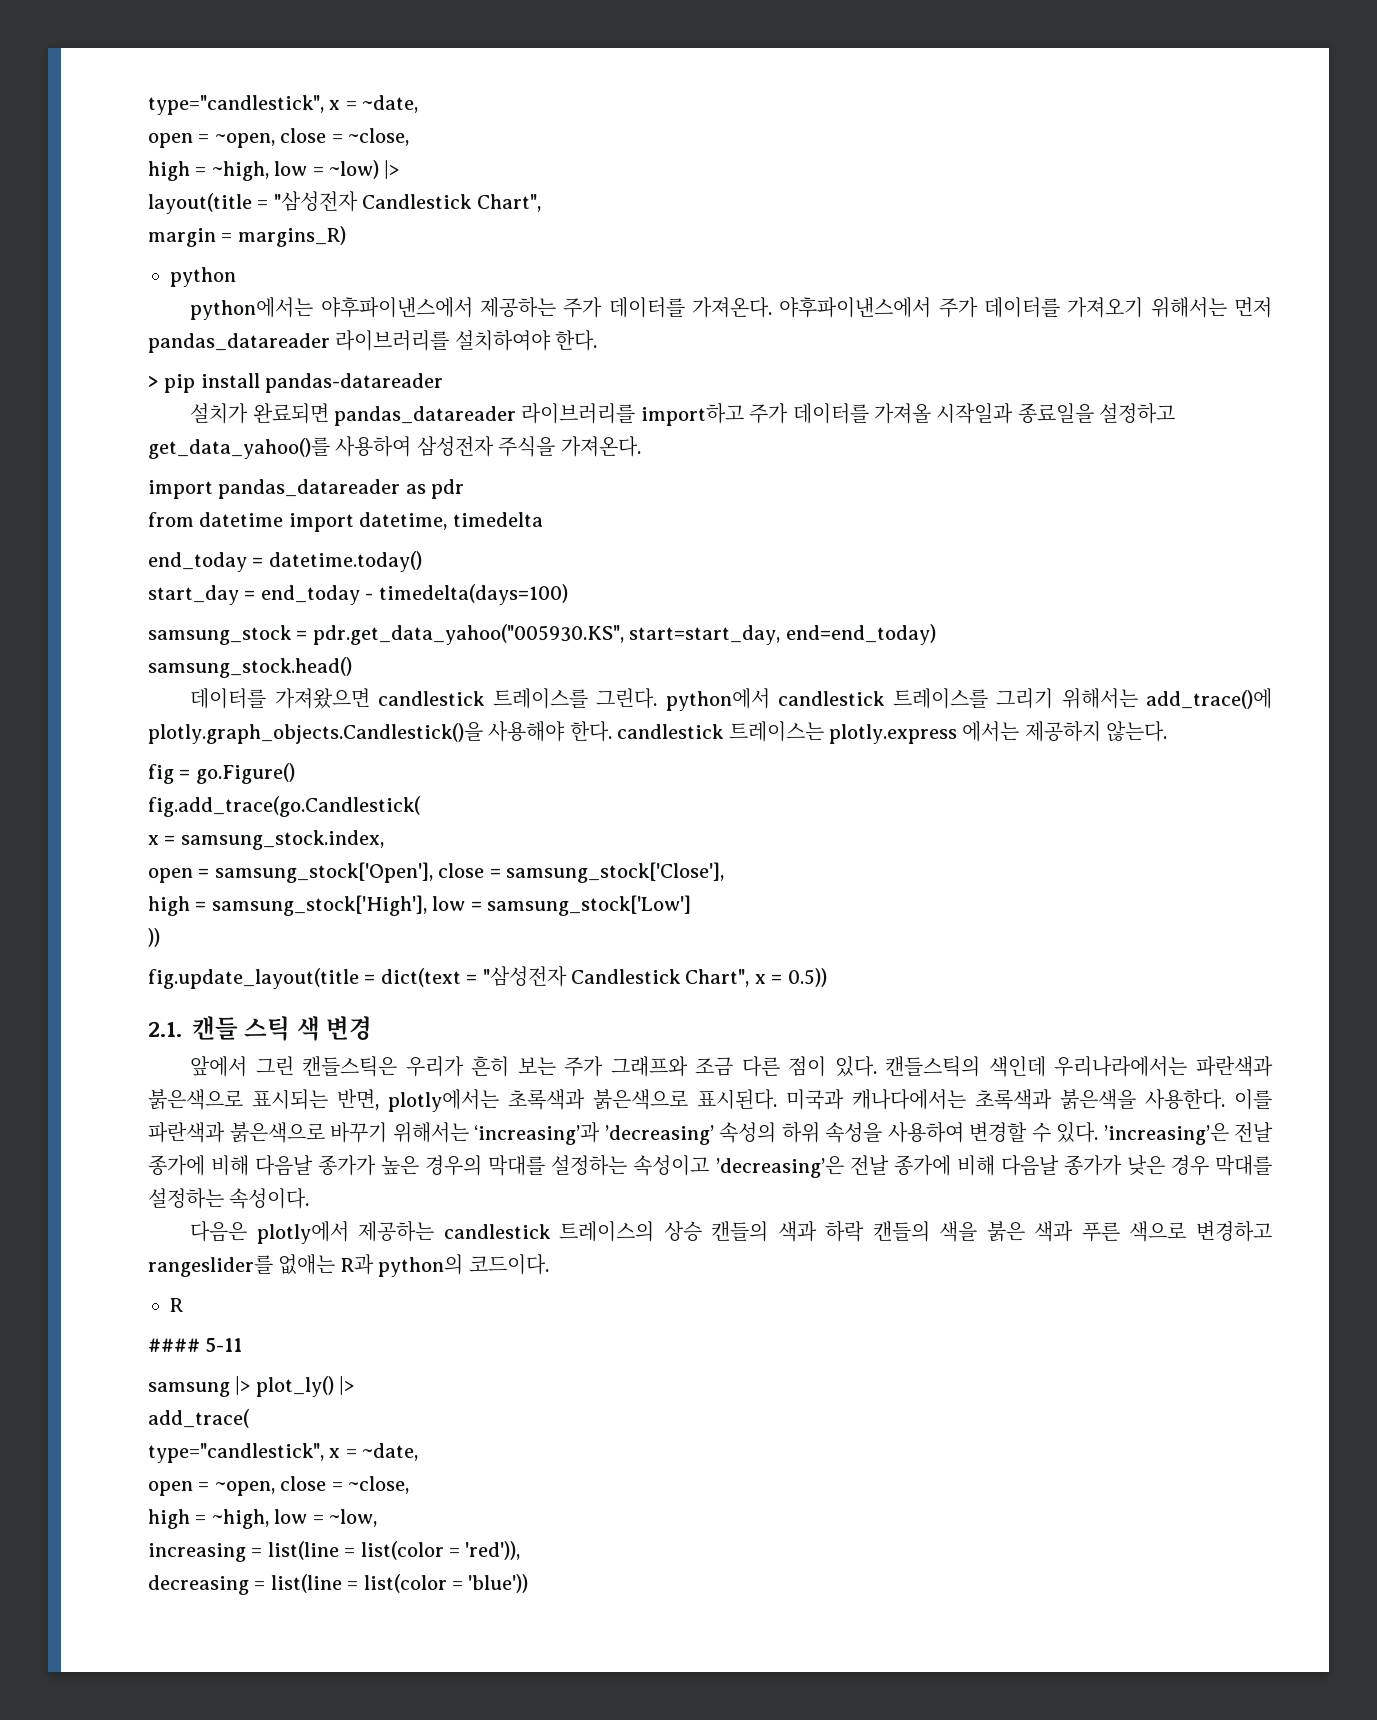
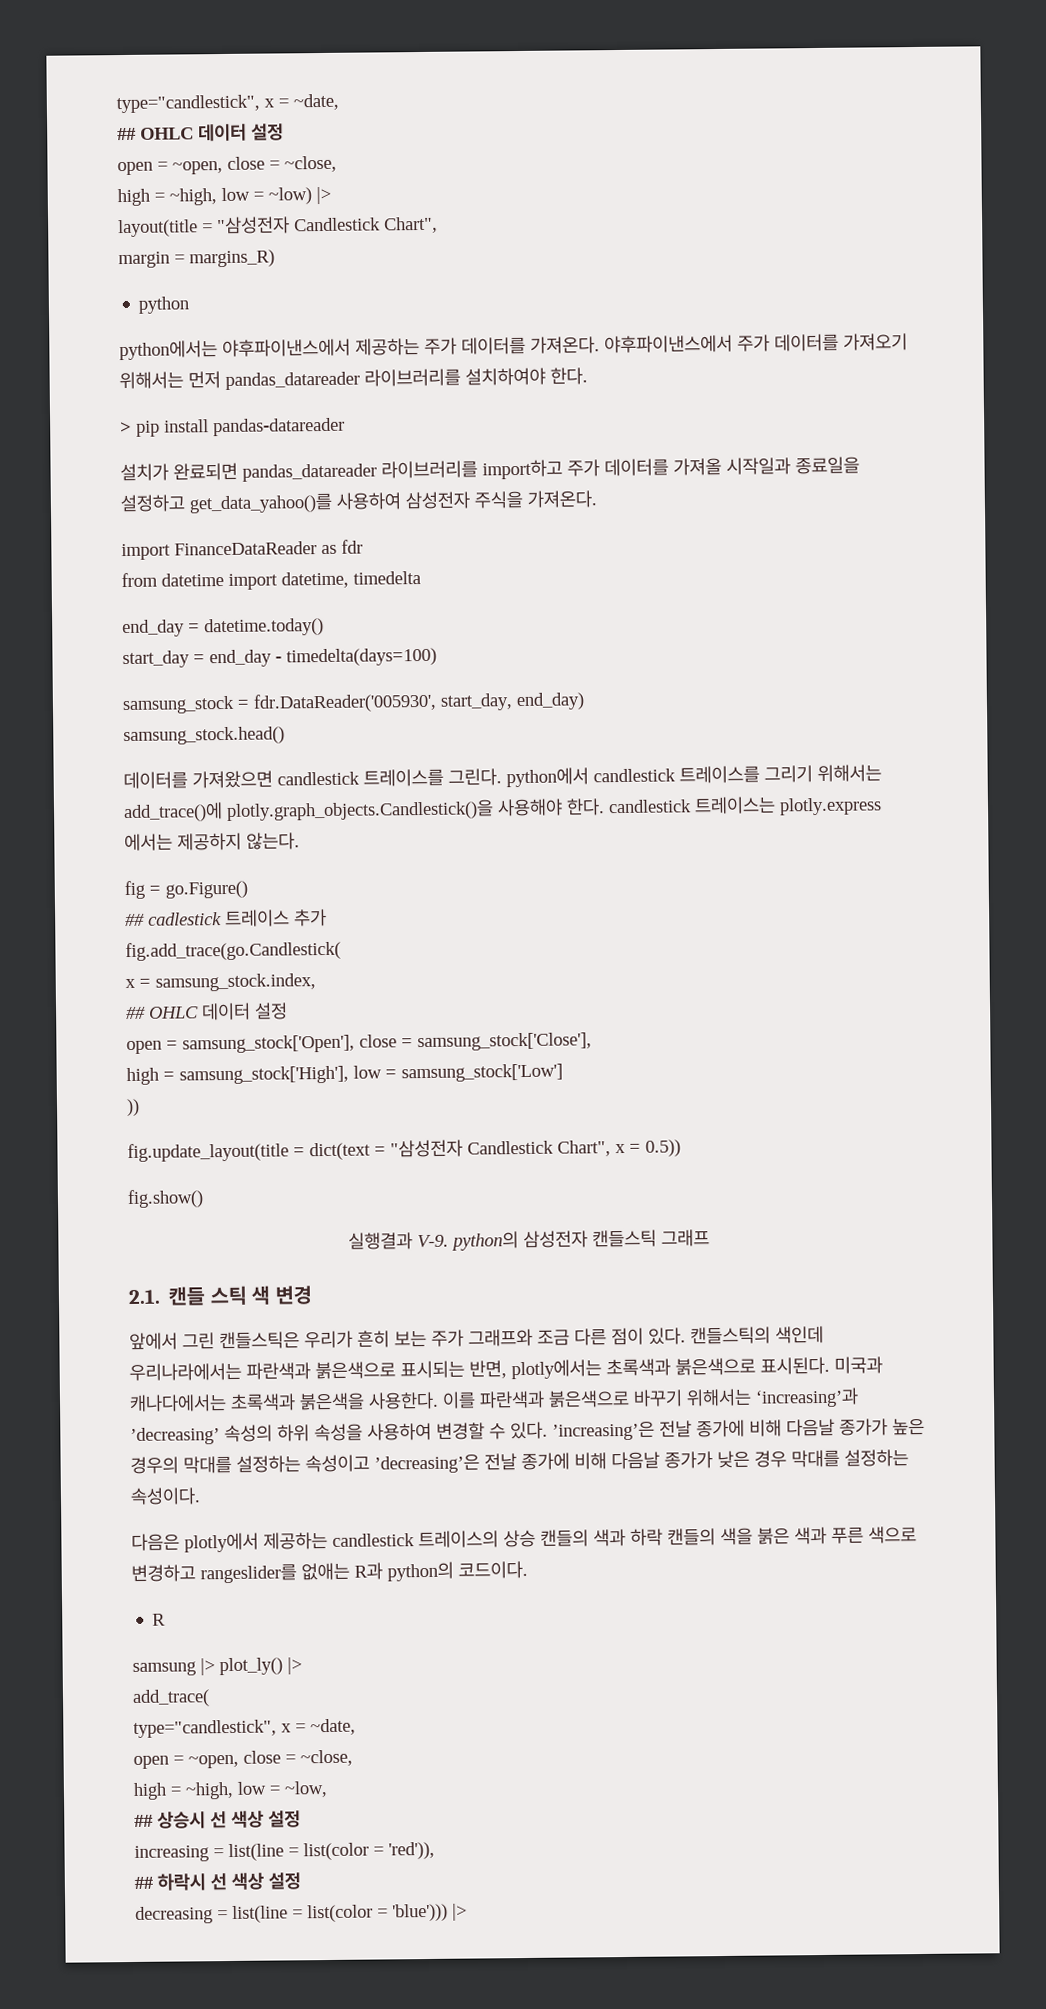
[148,95,419,115] type="candlestick", x = ~date, -> [116,93,339,114] [117,123,284,142] type="candlestick", x = ~date, // ## OHLC 데이터 설정
[218,479,465,499] pandas_datareader as pdr -> [174,539,363,556] FinanceDataReader as fdr
[148,552,247,572] end_today -> [122,619,185,638] end_day
[260,585,360,605] end_today -> [209,649,272,668] end_day
[312,624,936,645] pdr.get_data_yahoo("005930.KS", start=start_day, end=end_today) -> [253,692,585,713] fdr.DataReader('005930', start_day, end_day)
(295, 773) none -> [125,908,327,928] // ## cadlestick 트레이스 추가
(384, 840) none -> [126,1002,288,1021] // ## OHLC 데이터 설정
(827, 977) none -> [127,1189,204,1209] [347,1229,710,1251] // fig.show() // 실행결과 V-9. python의 삼성전자 캔들스틱 그래프
[148,1338,243,1352] // #### 5-11 -> (167, 1619) none
(377, 1518) none -> [134,1810,301,1829] // ## 상승시 선 색상 설정
(521, 1550) none -> [134,1872,301,1891] // ## 하락시 선 색상 설정
[468,1574,529,1593] 'blue')) -> [392,1903,467,1922] 'blue'))) |>

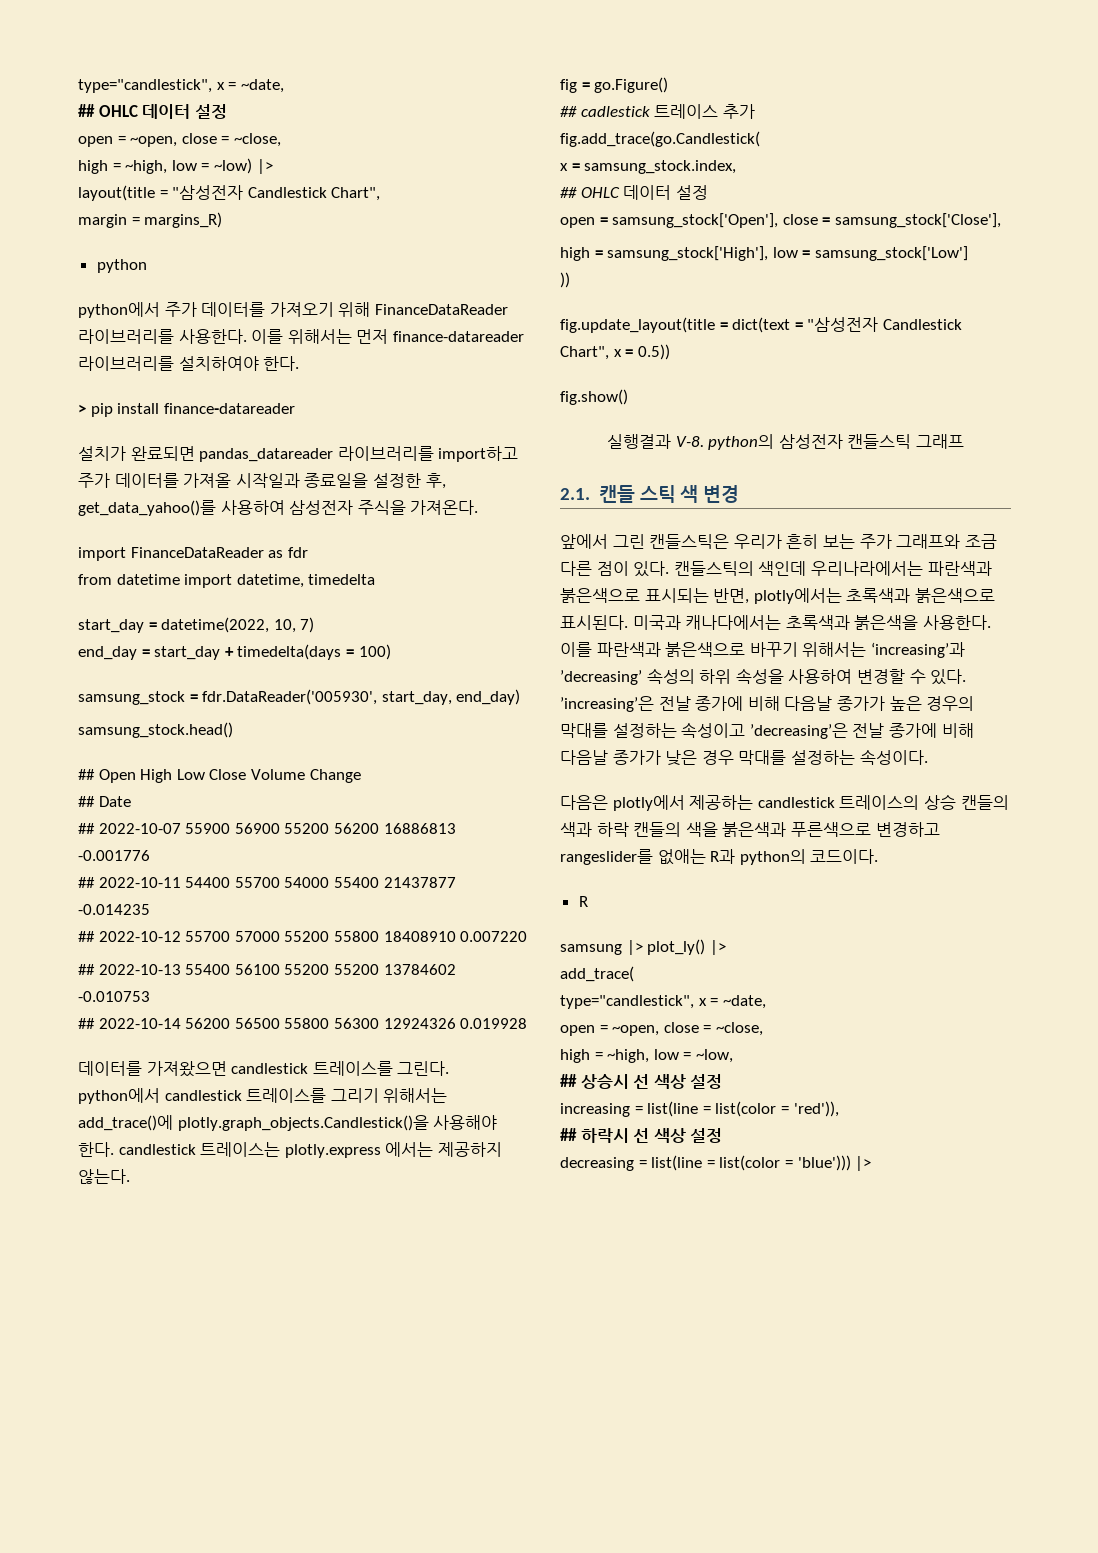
[119,333,908,361] python에서는 야후파이낸스에서 제공하는 주가 데이터를 가져온다. 야후파이낸스에서 주가 데이터를 가져오기 -> [78,302,508,318] [78,329,284,344] python에서 주가 데이터를 가져오기 위해 FinanceDataReader 라이브러리를 사용한다. 이를
[225,371,360,390] pandas_datareader -> [392,331,524,342] finance-datareader
[213,417,345,437] pandas-datareader -> [163,403,295,414] finance-datareader
[120,494,185,513] 설정하고 -> [372,473,446,489] 설정한 후,
[122,618,324,638] [122,647,437,669] end_day = datetime.today() // start_day = end_day - timedelta(days=100) -> [78,617,315,633] [78,644,391,660] start_day = datetime(2022, 10, 7) // end_day = start_day + timedelta(days = 100)
(285, 736) none -> [78,769,361,783] [78,796,131,807] [78,823,456,834] [78,850,150,861] [78,877,456,888] [78,904,150,915] [78,931,528,942] [78,964,456,975] [78,991,150,1002] [78,1018,528,1029] // ## Open High Low Close Volume Change // ## Date // ## 2022-10-07 55900 56900 55200 56200 16886813 -0.001776 // ## 2022-10-11 54400 55700 54000 55400 21437877 -0.014235 // ## 2022-10-12 55700 57000 55200 55800 18408910 0.007220 // ## 2022-10-13 55400 56100 55200 55200 13784602 -0.010753 // ## 2022-10-14 56200 56500 55800 56300 12924326 0.019928
[416,1234,449,1248] V-9. -> [675,436,704,447] V-8.
[757,1526,917,1545] 붉은 색과 푸른 색으로 -> [722,822,871,837] 붉은색과 푸른색으로

